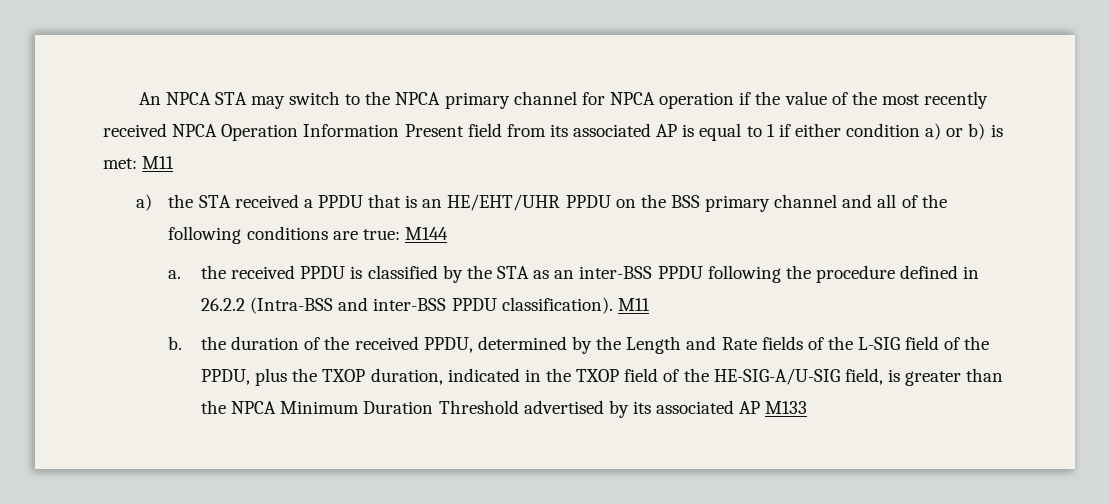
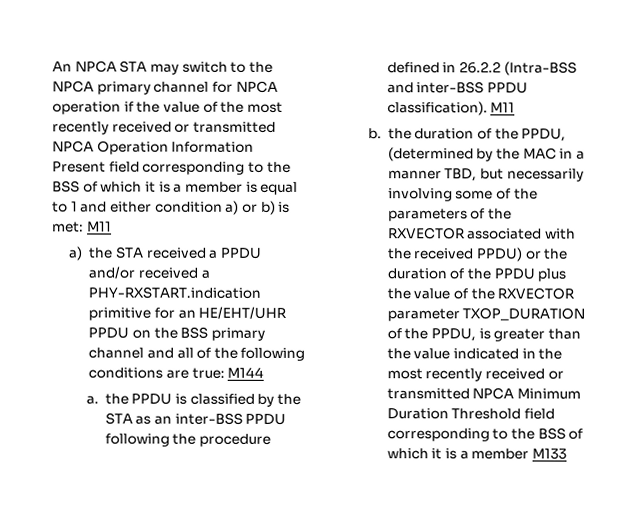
(167, 130) none -> [174,121,276,133] or transmitted
[506,123,678,137] from its associated AP -> [142,161,291,175] [52,180,243,193] corresponding to the BSS of which it is a member
[778,124,791,137] if -> [80,201,108,213] and
[368,194,418,208] that is -> [88,266,210,279] [88,286,262,299] [88,307,175,321] and/or received a PHY-RXSTART.indication primitive for
[231,265,296,279] received -> (129, 399) none
[354,336,990,354] [201,368,1004,386] [201,400,761,418] received PPDU, determined by the Length and Rate fields of the L-SIG field of the PPDU, plus the TXOP duration, indicated in the TXOP field of the HE-SIG-A/U-SIG field, is greater than the NPCA Minimum Duration Threshold advertised by its associated AP -> [521,128,567,142] [387,147,585,162] [387,168,584,182] [387,188,538,202] [387,208,512,222] [387,227,576,240] [386,247,569,262] [386,268,567,282] [386,287,576,300] [386,307,586,322] [386,328,581,342] [386,348,563,360] [386,368,564,382] [386,387,581,400] [386,408,555,420] [386,427,584,442] [386,448,530,460] PPDU, (determined by the MAC in a manner TBD, but necessarily involving some of the parameters of the RXVECTOR associated with the received PPDU) or the duration of the PPDU plus the value of the RXVECTOR parameter TXOP_DURATION of the PPDU, is greater than the value indicated in the most recently received or transmitted NPCA Minimum Duration Threshold field corresponding to the BSS of which it is a member

